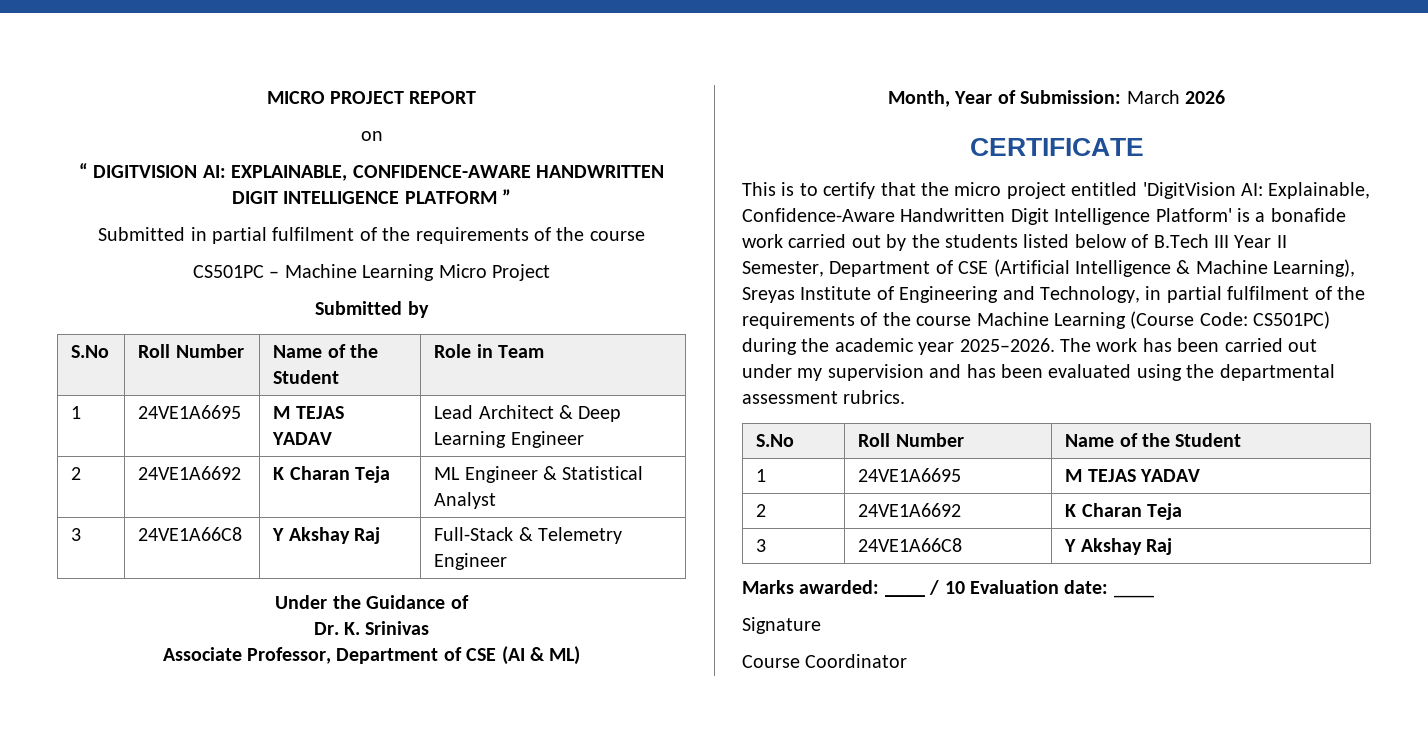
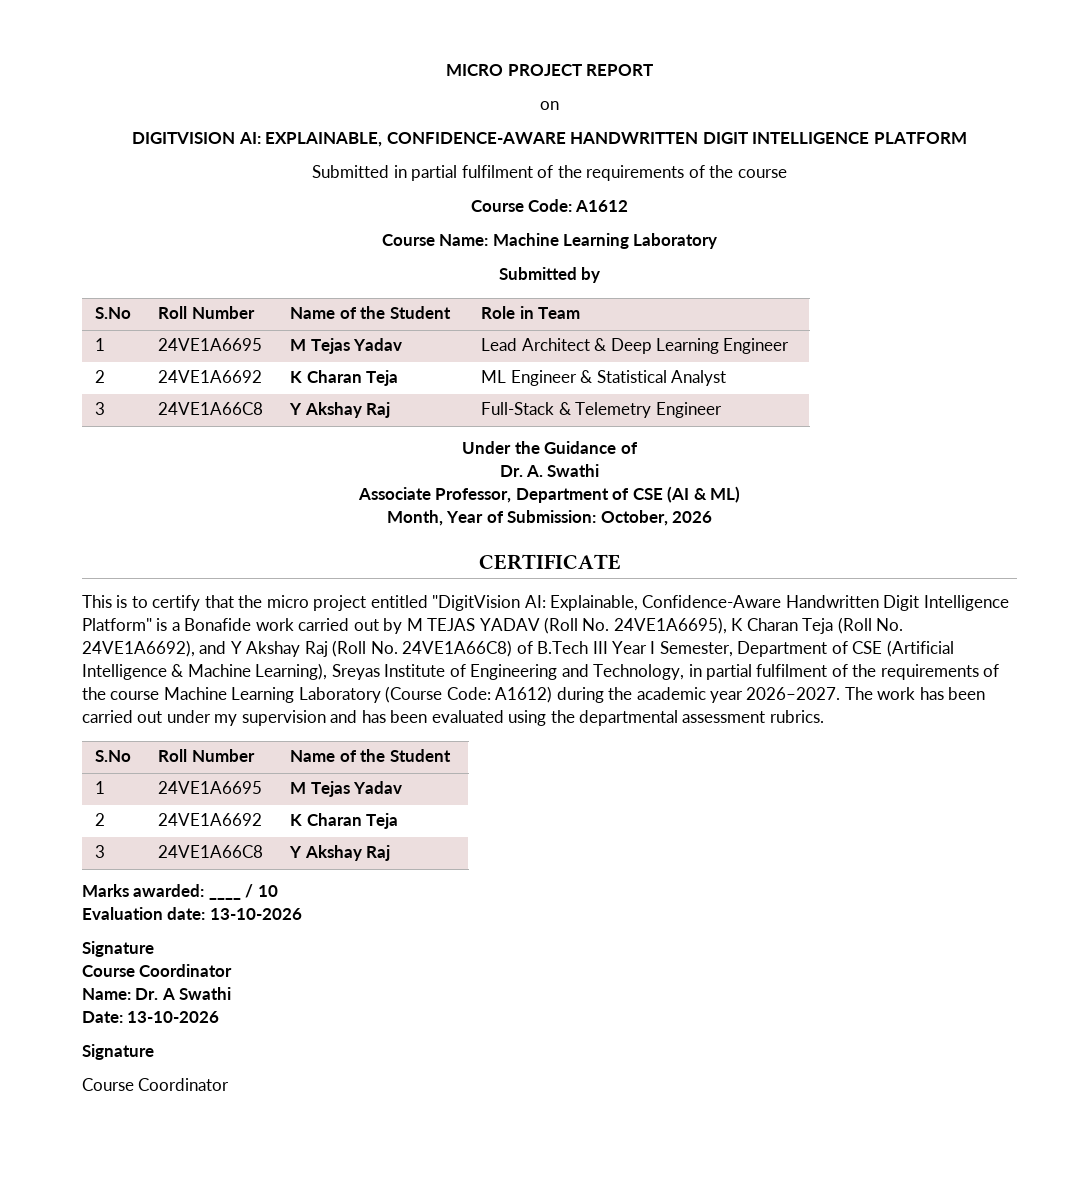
[79,163,88,178] “ -> (559, 105) none
[502,189,512,204] ” -> (967, 138) none
[193,264,550,281] CS501PC – Machine Learning Micro Project -> [470,199,629,212] [381,233,718,249] Course Code: A1612 // Course Name: Machine Learning Laboratory
[295,406,344,419] [272,432,333,445] TEJAS YADAV -> [310,338,403,354] Tejas Yadav
[344,621,430,635] K. Srinivas -> [526,464,600,477] A. Swathi
[1126,90,1180,104] March -> [600,510,668,526] October,
[1142,182,1236,199] 'DigitVision -> [432,595,521,611] "DigitVision
[1155,208,1232,222] Platform' -> [82,618,152,631] Platform"
[1270,208,1346,222] bonafide -> [184,618,252,631] Bonafide
[911,234,1127,248] the students listed below -> [406,617,904,634] [82,640,513,657] M TEJAS YADAV (Roll No. 24VE1A6695), K Charan Teja (Roll No. 24VE1A6692), and Y Akshay Raj (Roll No. 24VE1A66C8)
[1276,235,1287,248] II -> [650,641,656,654] I
(1126, 320) none -> [298,687,381,703] Laboratory
[1253,311,1331,329] CS501PC) -> [495,686,553,703] A1612)
[959,338,1055,352] 2025–2026. -> [746,687,841,700] 2026–2027.
[1087,469,1201,482] TEJAS YADAV -> [310,781,403,797] Tejas Yadav
(965, 587) none -> (278, 891) //
[1113,594,1154,598] [742,617,821,634] [742,654,908,668] ____ // Signature // Course Coordinator -> [209,908,302,920] [82,941,154,957] [82,964,233,977] [82,987,232,1000] [82,1011,220,1023] [82,1044,154,1060] [82,1078,230,1091] 13-10-2026 // Signature // Course Coordinator // Name: Dr. A Swathi // Date: 13-10-2026 // Signature // Course Coordinator

